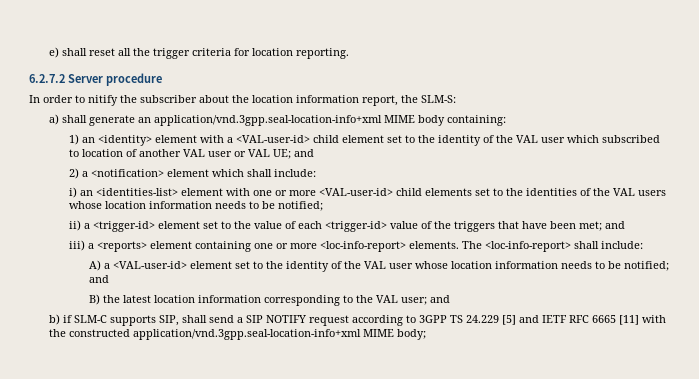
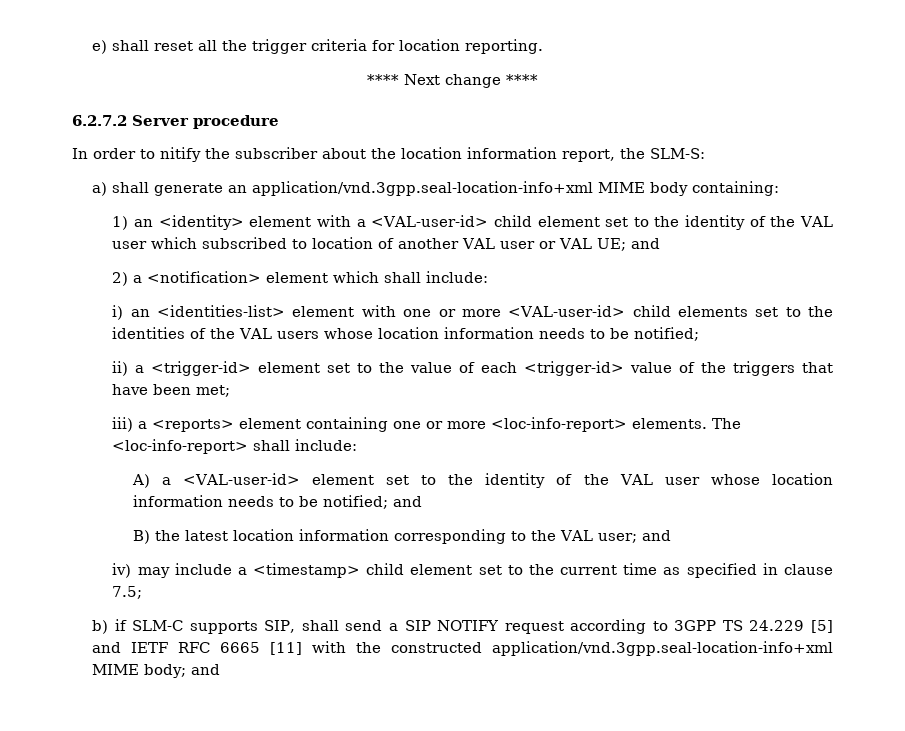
(350, 53) none -> [367,74,538,88] // **** Next change ****
[605,221,626,229] and -> (231, 391) none
(451, 299) none -> [112,563,833,578] [112,586,143,599] // iv) may include a <timestamp> child element set to the current time as specified in clause 7.5;
(427, 334) none -> [191,664,221,675] and

